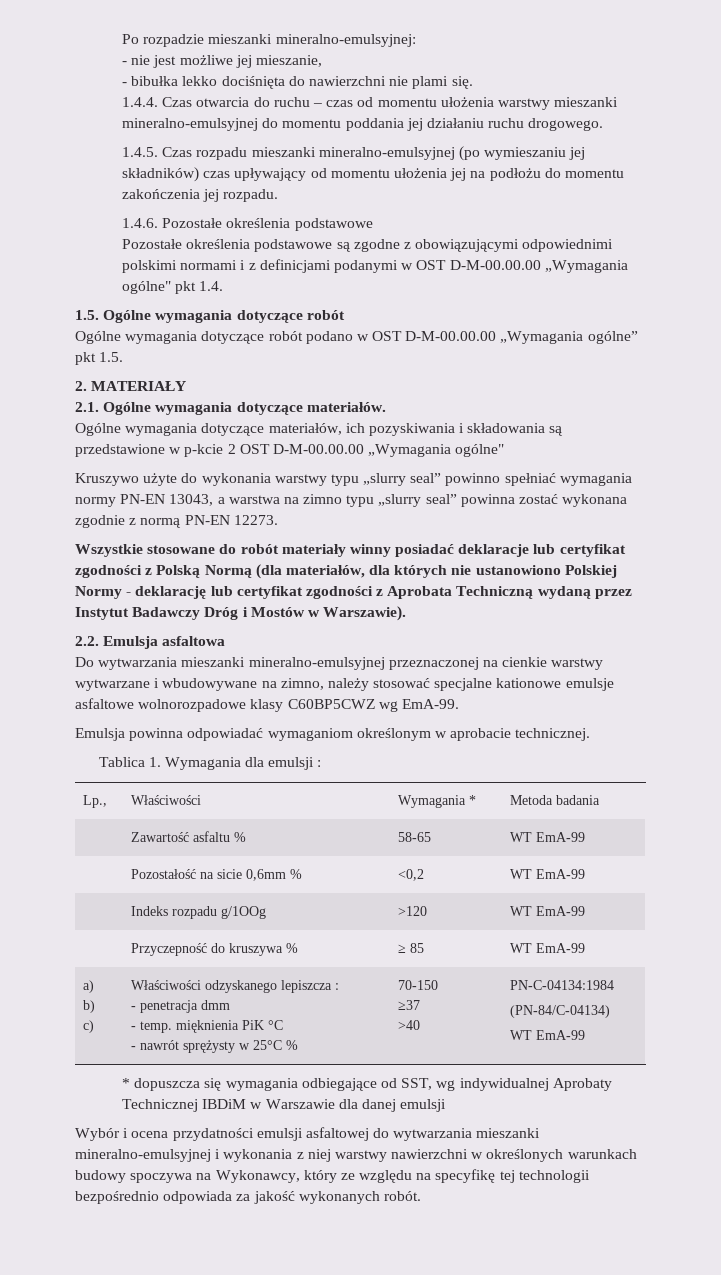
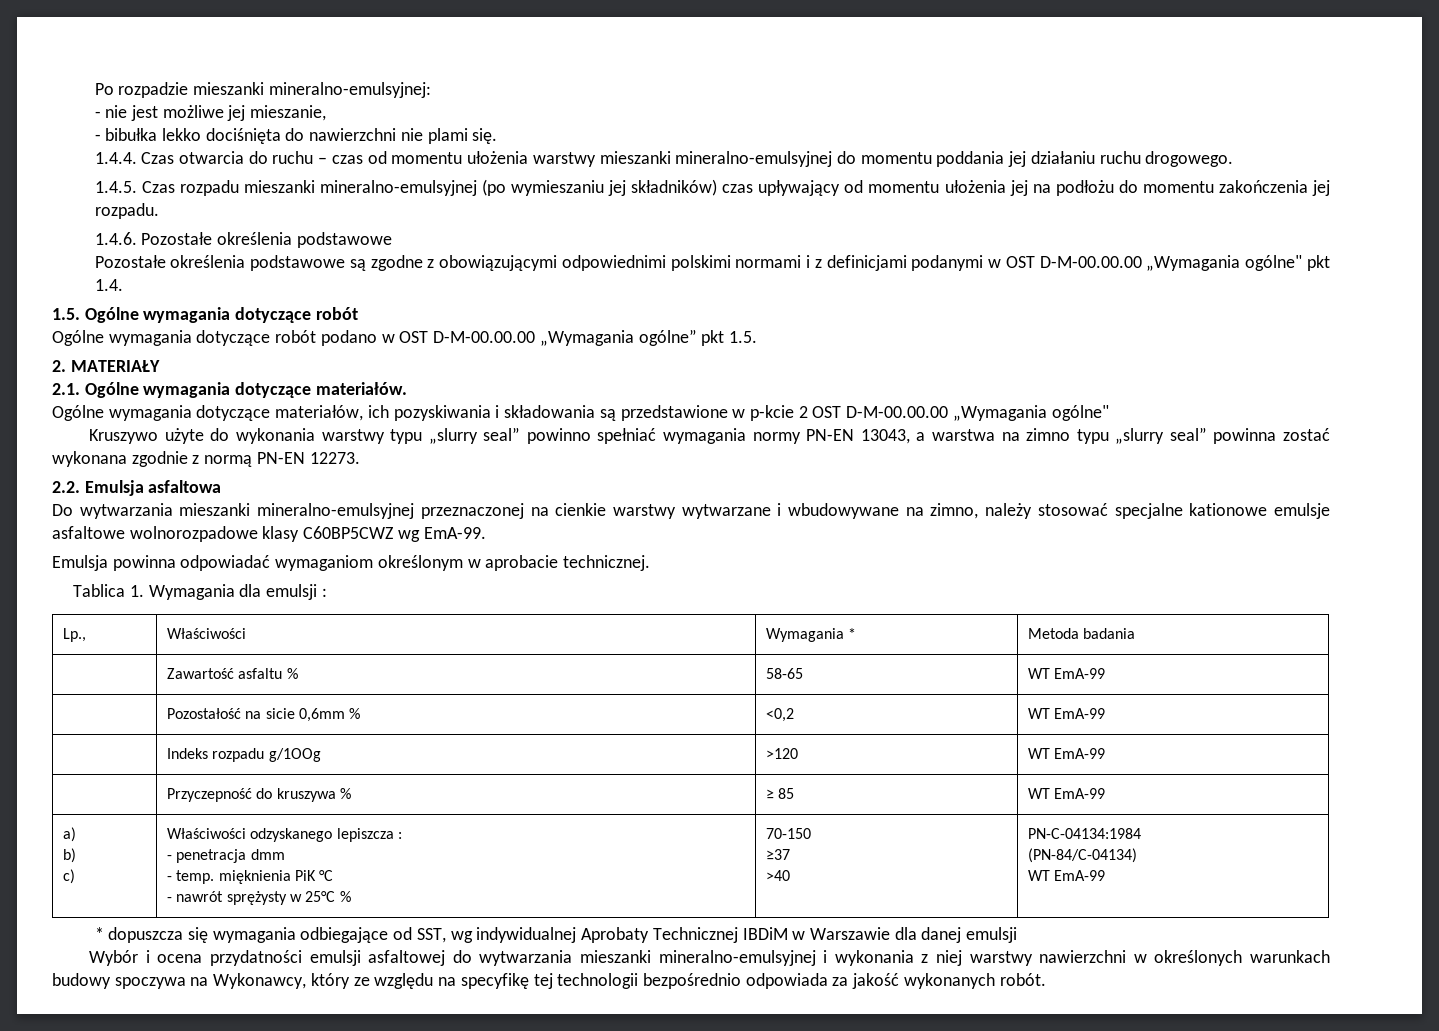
[75,544,626,557] [75,564,617,579] [75,586,632,599] [75,606,407,621] // Wszystkie stosowane do robót materiały winny posiadać deklaracje lub certyfikat zgodności z Polską Normą (dla materiałów, dla których nie ustanowiono Polskiej Normy - deklarację lub certyfikat zgodności z Aprobata Techniczną wydaną przez Instytut Badawczy Dróg i Mostów w Warszawie). -> (360, 458) none

